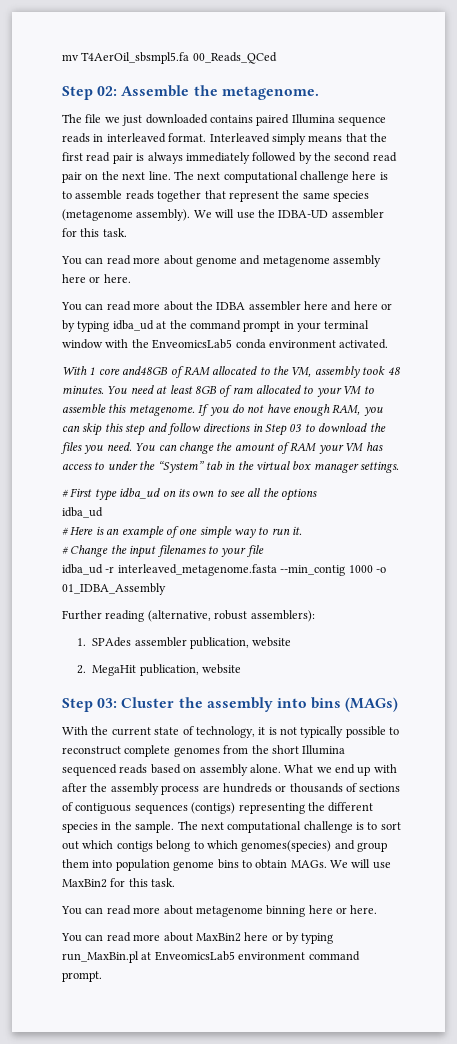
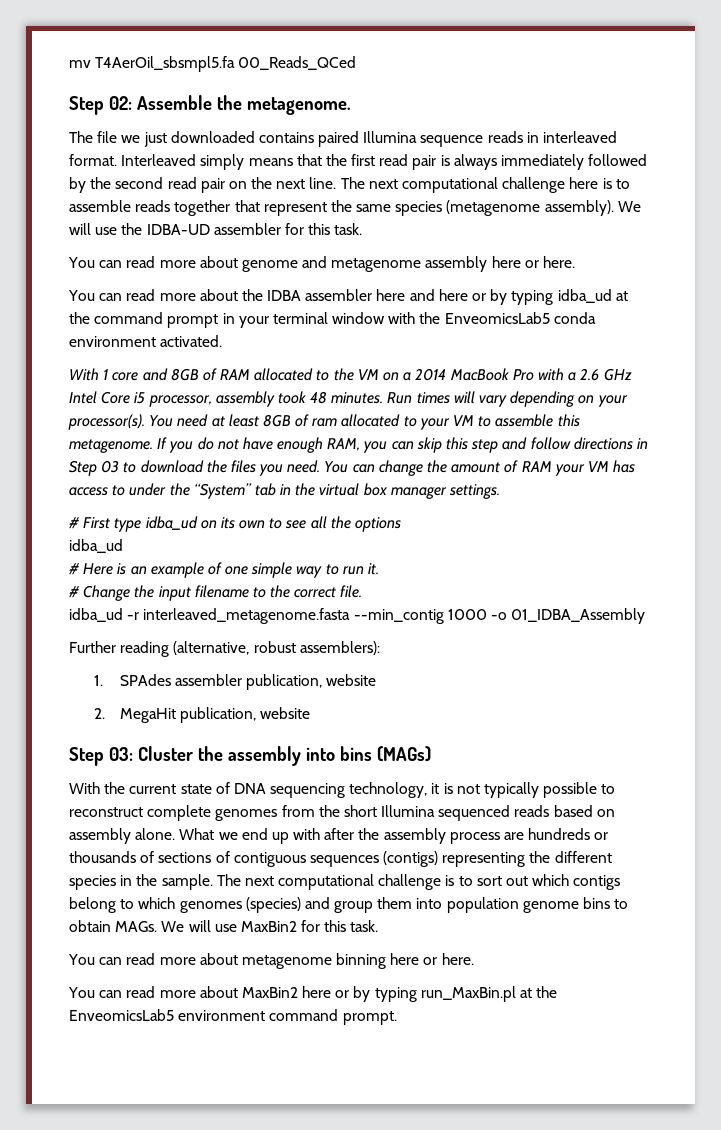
[122,366,169,375] and48GB -> [142,368,199,381] and 8GB
[291,366,401,378] [62,385,104,394] VM, assembly took 48 minutes. -> [357,368,632,381] [69,391,628,407] [68,414,145,430] VM on a 2014 MacBook Pro with a 2.6 GHz Intel Core i5 processor, assembly took 48 minutes. Run times will vary depending on your processor(s).
[157,545,264,557] filenames to your file -> [194,585,363,598] filename to the correct file.
(194, 730) none -> [233,783,346,798] DNA sequencing
[241,840,332,852] genomes(species) -> [179,897,301,913] genomes (species)
(152, 956) none -> [536,986,558,998] the

